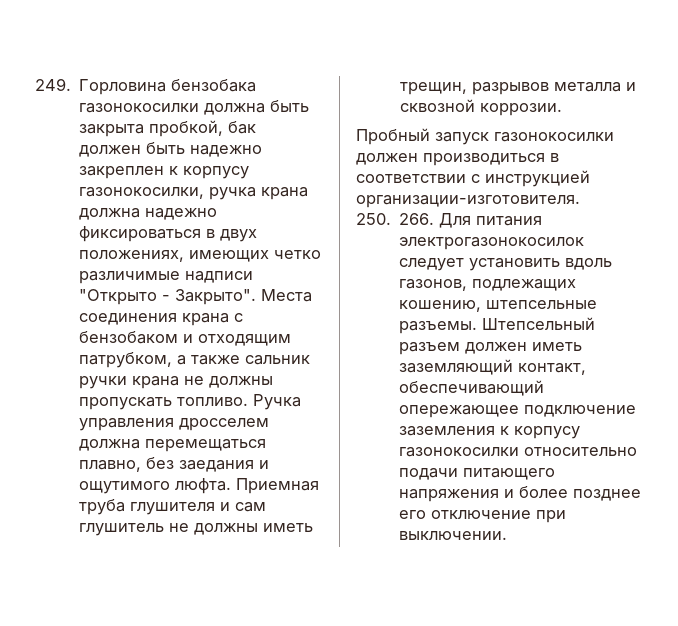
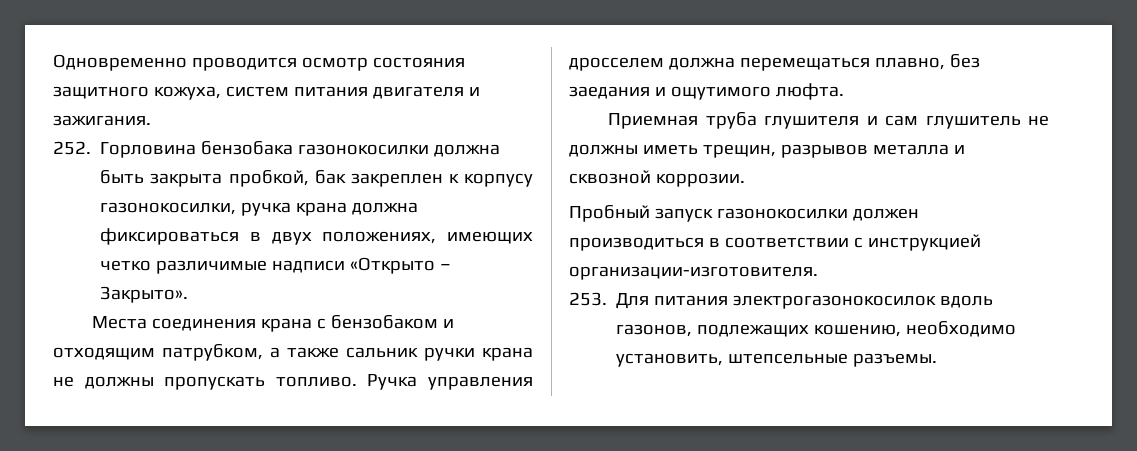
[35,78,71,91] 249. -> [53,54,465,71] [53,86,480,100] [53,115,151,126] [53,141,91,155] Одновременно проводится осмотр состояния защитного кожуха, систем питания двигателя и зажигания. // 252.
[79,142,263,157] должен быть надежно -> (346, 177) none
[145,208,218,220] надежно -> (419, 208) none
[79,289,257,305] "Открыто - Закрыто". -> [350,257,452,274] [100,286,189,303] «Открыто – Закрыто». //
(232, 486) none -> (844, 91) //
[356,213,435,225] 250. 266. -> [569,292,607,306] 253.
[399,258,561,271] следует установить -> (937, 302) none
[486,300,598,309] [399,317,596,334] [399,342,583,355] [399,359,587,375] [399,380,545,396] [399,405,637,418] [399,426,581,439] [399,447,638,457] [399,468,556,480] [399,486,642,502] [399,510,567,523] [399,531,508,540] штепсельные разъемы. Штепсельный разъем должен иметь заземляющий контакт, обеспечивающий опережающее подключение заземления к корпусу газонокосилки относительно подачи питающего напряжения и более позднее его отключение при выключении. -> [906,321,1017,337] [616,353,938,367] необходимо установить, штепсельные разъемы.

